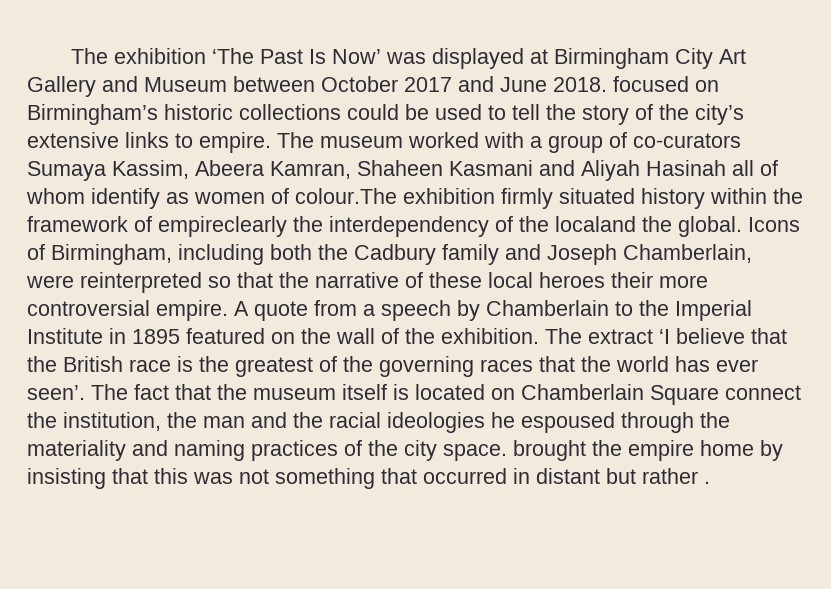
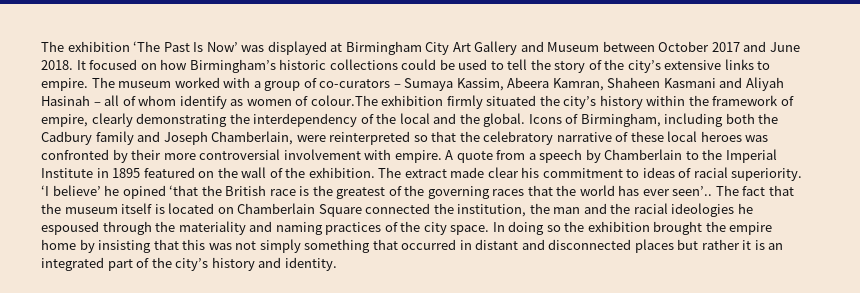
(607, 84) none -> [76,60,86,70] It
(719, 86) none -> [160,59,188,70] how
(741, 140) none -> [393,84,401,88] –
(726, 168) none -> [93,102,101,106] –
(635, 196) none -> [539,95,597,109] the city’s
[158,216,287,237] empireclearly -> [41,113,228,127] empire, clearly demonstrating
[555,216,636,232] localand -> [399,113,457,124] local and
(309, 280) none -> [483,131,554,145] celebratory
(605, 280) none -> [745,135,769,142] [41,149,128,163] was confronted by
(150, 308) none -> [283,149,392,160] involvement with
[659,328,787,344] ‘I believe that -> [450,167,803,181] [41,185,199,199] made clear his commitment to ideas of racial superiority. ‘I believe’ he opined ‘that
[27,385,85,400] seen’. -> [672,186,713,196] seen’..
[725,385,801,400] connect -> [365,203,431,214] connected
(507, 452) none -> [492,221,650,235] In doing so the exhibition
(269, 476) none -> [259,239,301,253] simply
[606,468,710,484] but rather . -> [521,239,784,253] [41,257,337,271] and disconnected places but rather it is an integrated part of the city’s history and identity.

